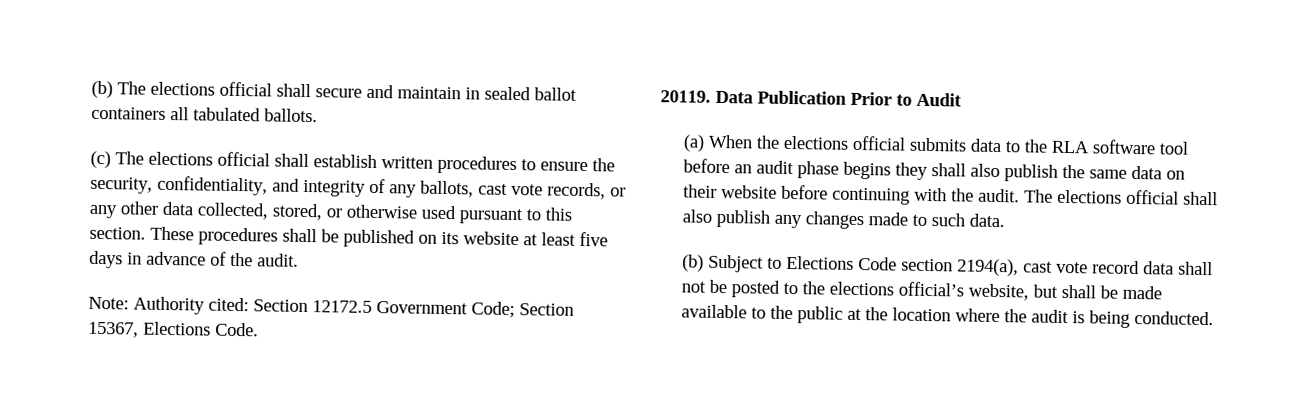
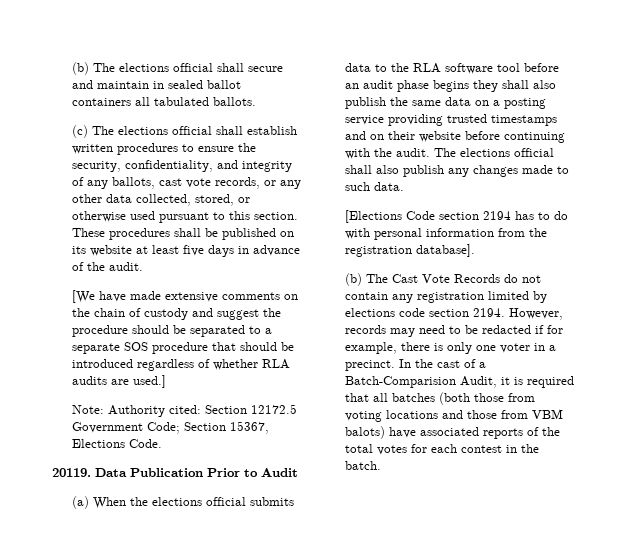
(299, 260) none -> [71,290,298,303] [71,308,281,320] [71,325,272,337] [71,342,294,354] [71,359,290,371] [71,375,166,388] // [We have made extensive comments on the chain of custody and suggest the procedure should be separated to a separate SOS procedure that should be introduced regardless of whether RLA audits are used.]
(1185, 175) none -> [492,98,546,109] [344,114,557,126] [344,131,384,140] a posting service providing trusted timestamps and on
[681,254,1213,277] [680,279,1162,301] [680,304,1214,328] (b) Subject to Elections Code section 2194(a), cast vote record data shall not be posted to the elections official’s website, but shall be made available to the public at the location where the audit is being conducted. -> [344,210,568,223] [344,228,547,240] [344,244,475,257] [344,273,541,286] [344,291,547,303] [344,308,563,320] [344,325,563,337] [344,342,556,354] [344,359,486,371] [344,376,574,388] [344,392,535,405] [344,409,563,422] [344,426,560,439] [344,444,539,455] [344,461,381,470] [Elections Code section 2194 has to do with personal information from the registration database]. // (b) The Cast Vote Records do not contain any registration limited by elections code section 2194. However, records may need to be redacted if for example, there is only one voter in a precinct. In the cast of a Batch-Comparision Audit, it is required that all batches (both those from voting locations and those from VBM balots) have associated reports of the total votes for each contest in the batch.

